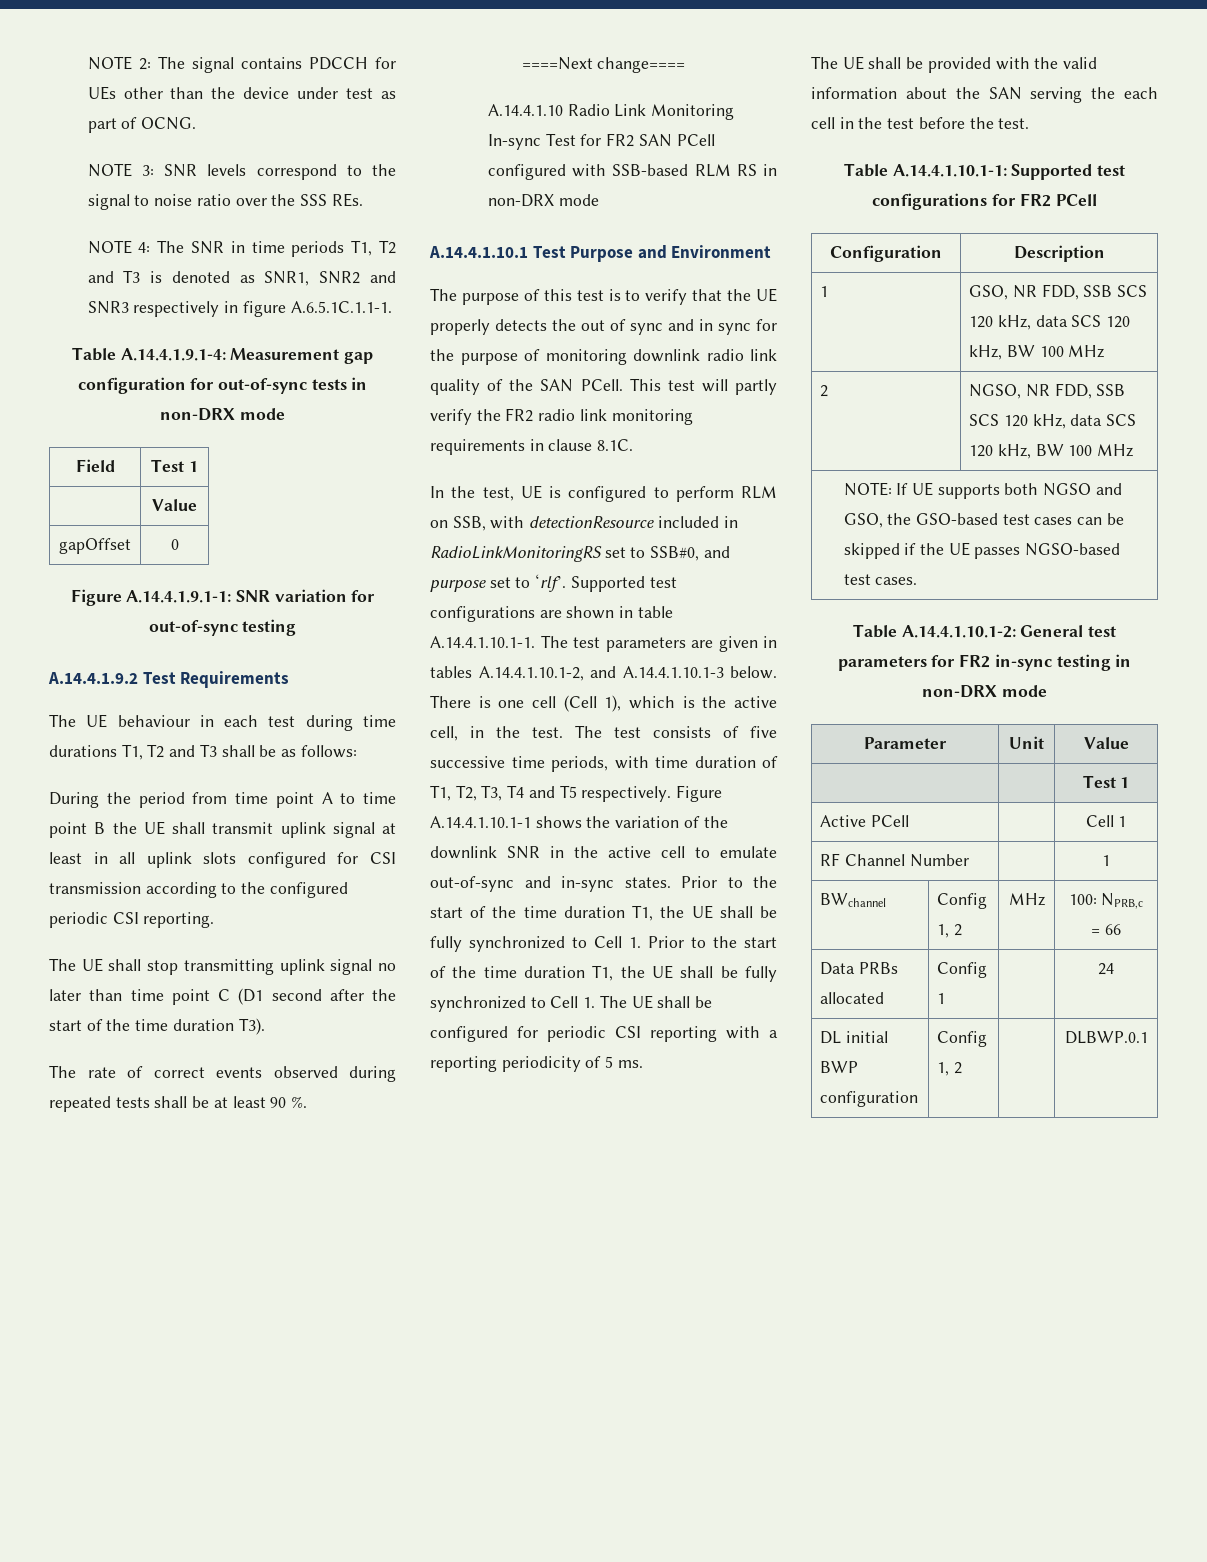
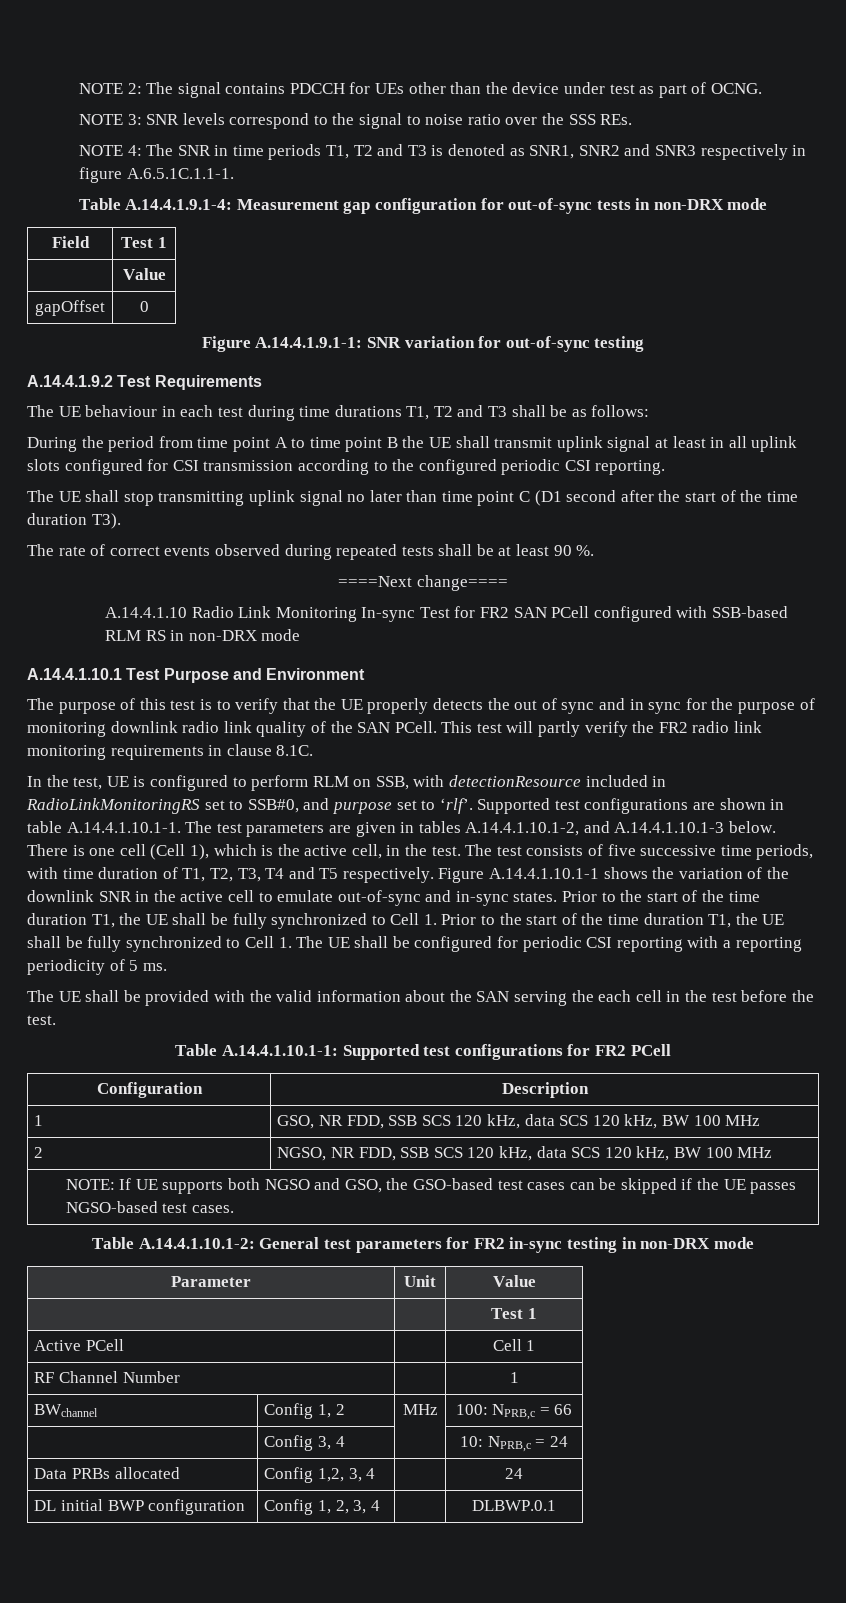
(1121, 929) none -> [264,1435,345,1451] [460,1436,568,1452] // | Config 3, 4 | | 10: NPRB,c = 24
[937,993,946,1004] 1 -> [318,1468,376,1482] 1,2, 3, 4
[954,1062,963,1074] 2 -> [335,1500,380,1514] 2, 3, 4

